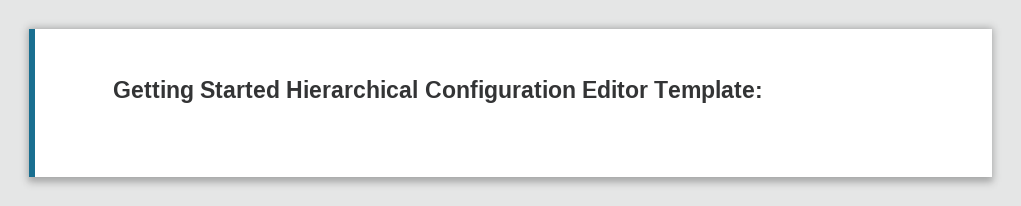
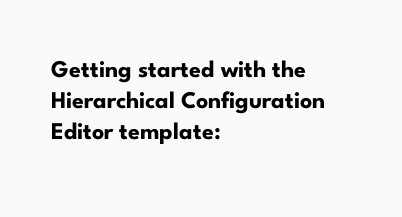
[200,80,281,98] Started -> [138,60,307,78] started with the
[654,80,764,103] Template: -> [119,122,222,144] template:

